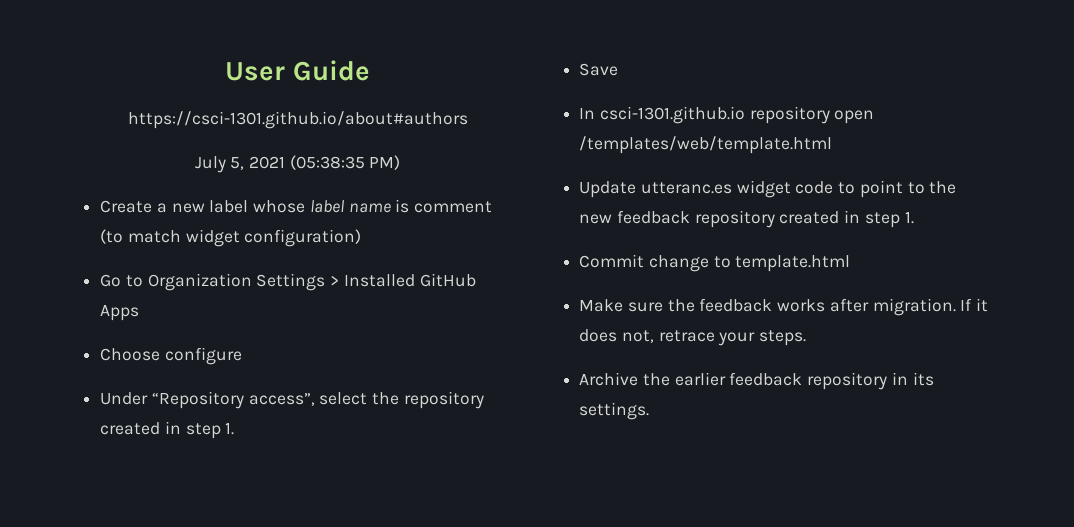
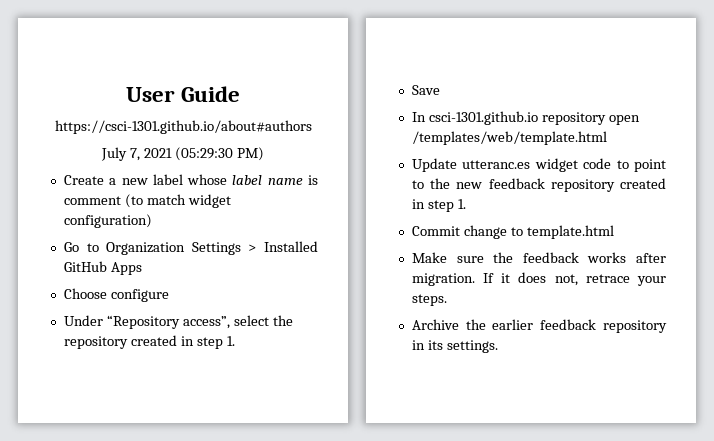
[230,155,365,170] 5, 2021 (05:38:35 -> [130,147,233,161] 7, 2021 (05:29:30

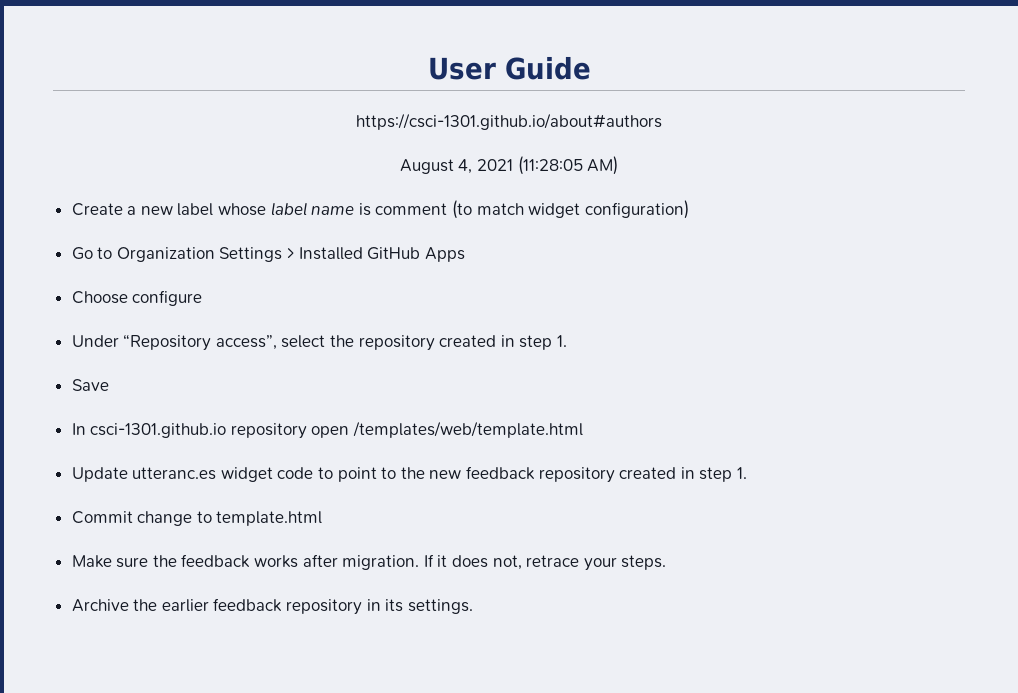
[101,147,264,161] July 7, 2021 (05:29:30 PM) -> [399,156,619,175] August 4, 2021 (11:28:05 AM)

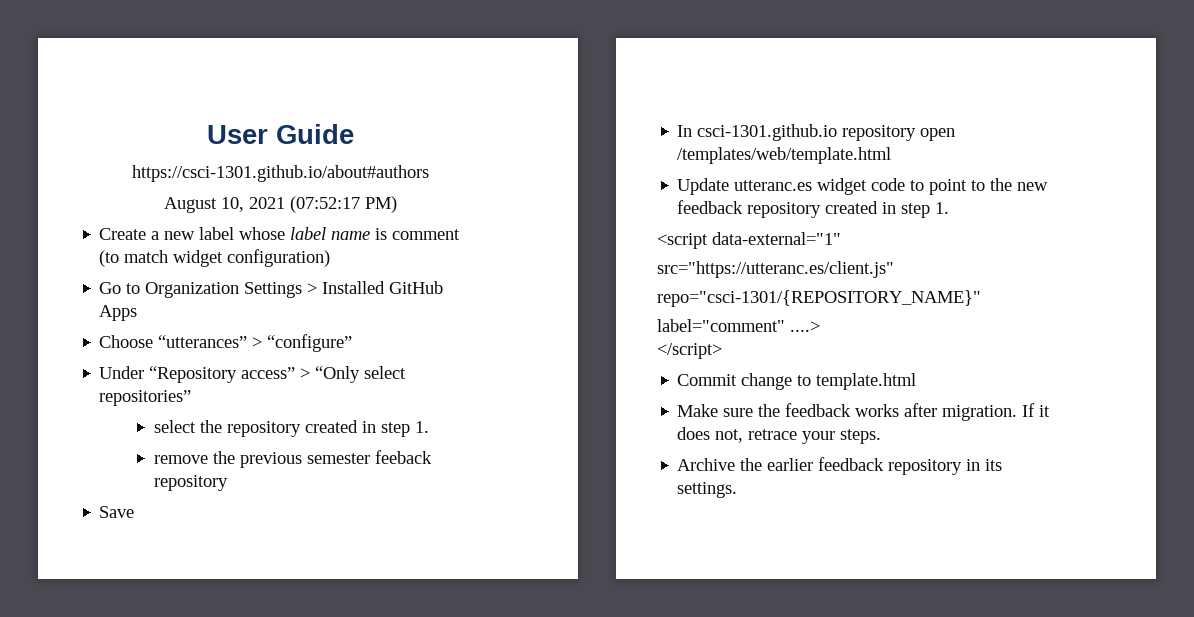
[458,156,619,175] 4, 2021 (11:28:05 AM) -> [220,196,397,213] 10, 2021 (07:52:17 PM)
[132,290,203,306] configure -> [158,334,353,352] “utterances” > “configure”
[215,335,277,350] access”, -> [241,366,407,383] [99,390,192,406] access” > “Only select repositories” //
(568, 341) none -> [153,450,432,468] [153,475,228,491] // remove the previous semester feeback repository
(747, 473) none -> [657,232,841,249] [657,261,894,278] [657,290,981,307] [657,319,820,332] [657,343,722,359] // <script data-external="1" // src="https://utteranc.es/client.js" // repo="csci-1301/{REPOSITORY_NAME}" // label="comment" ....> // </script>

